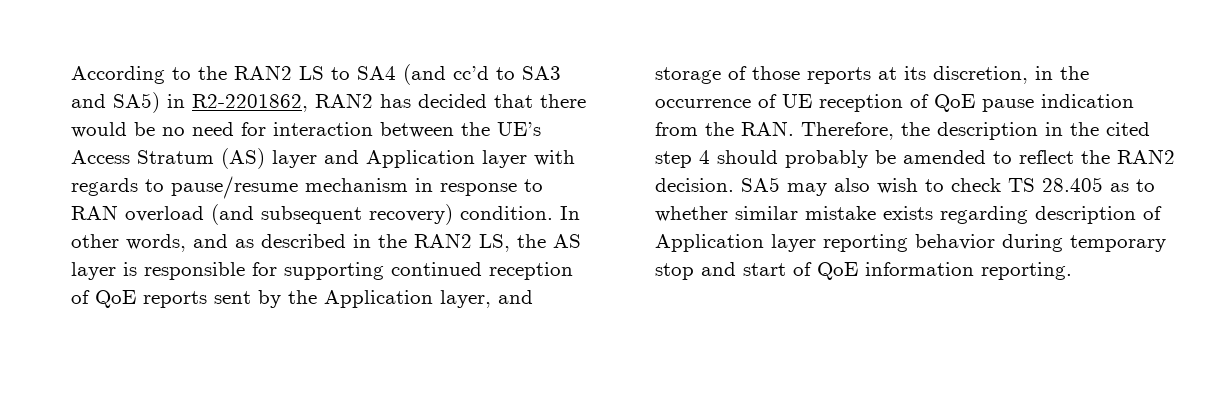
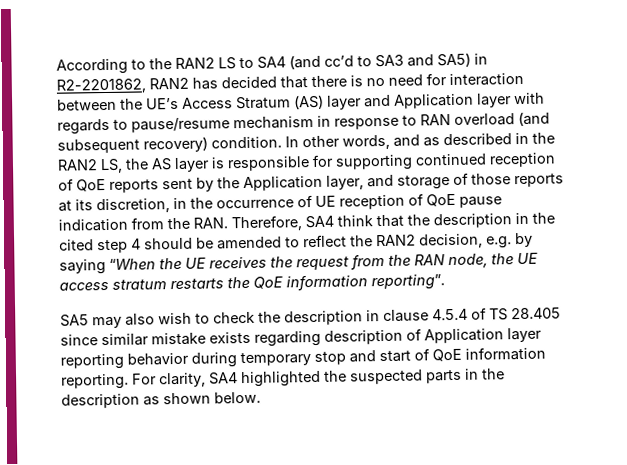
[71,122,155,138] would be -> [350,75,363,87] is
(894, 131) none -> [305,214,404,229] SA4 think that
[785,150,868,168] probably -> (193, 243) none
[655,178,734,192] decision. -> [419,232,533,249] [59,252,538,275] [59,274,445,292] decision, e.g. by saying “When the UE receives the request from the RAN node, the UE access stratum restarts the QoE information reporting”. //
[1008,177,1155,192] [655,206,728,222] TS 28.405 as to whether -> [258,307,561,326] [60,334,98,346] the description in clause 4.5.4 of TS 28.405 since
(1072, 271) none -> [132,368,505,388] [61,391,261,409] For clarity, SA4 highlighted the suspected parts in the description as shown below.

